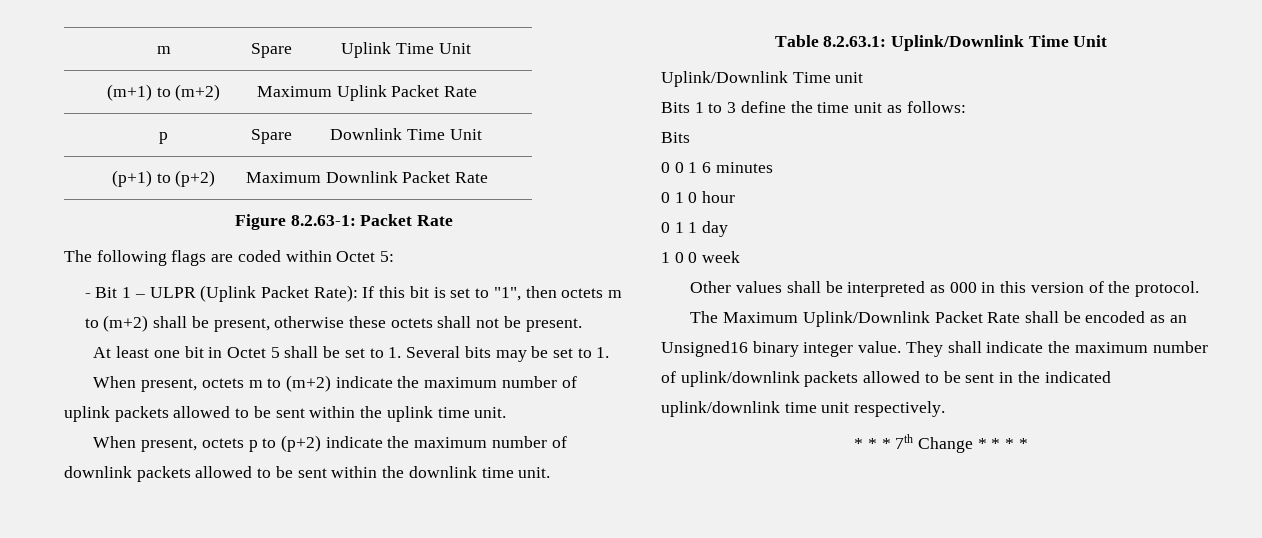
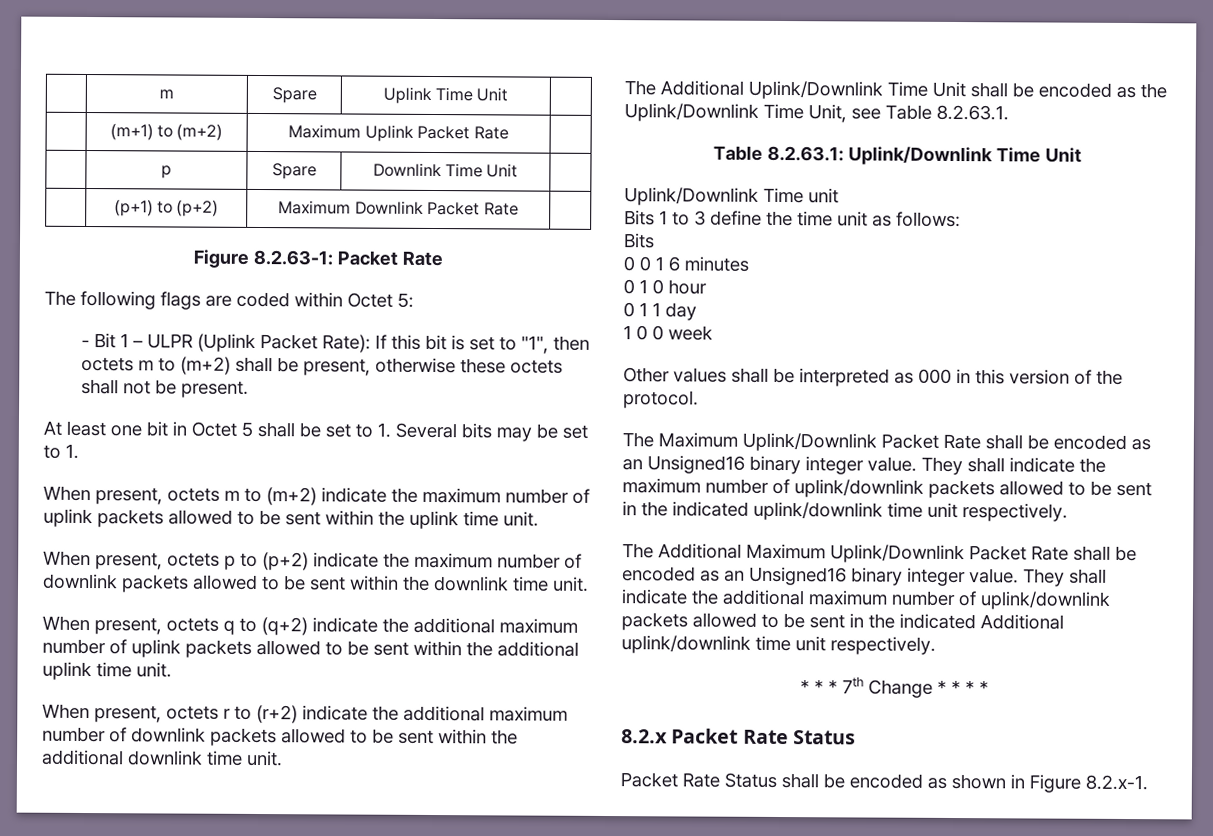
(551, 472) none -> [42,615,578,636] [42,638,579,658] [42,661,172,681] [42,703,568,724] [42,726,518,747] [41,749,283,767] [624,80,1167,100] [624,103,1009,123] // When present, octets q to (q+2) indicate the additional maximum number of uplink packets allowed to be sent within the additional uplink time unit. // When present, octets r to (r+2) indicate the additional maximum number of downlink packets allowed to be sent within the additional downlink time unit. // The Additional Uplink/Downlink Time Unit shall be encoded as the Uplink/Downlink Time Unit, see Table 8.2.63.1.
(946, 409) none -> [622,543,1137,564] [622,566,1107,587] [621,589,1111,610] [621,612,1064,631] [621,635,936,655] // The Additional Maximum Uplink/Downlink Packet Rate shall be encoded as an Unsigned16 binary integer value. They shall indicate the additional maximum number of uplink/downlink packets allowed to be sent in the indicated Additional uplink/downlink time unit respectively.
(1028, 443) none -> [621,728,856,745] [620,772,1148,793] // 8.2.x Packet Rate Status // Packet Rate Status shall be encoded as shown in Figure 8.2.x-1.

